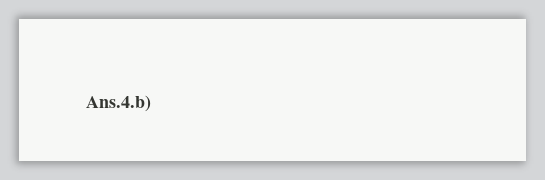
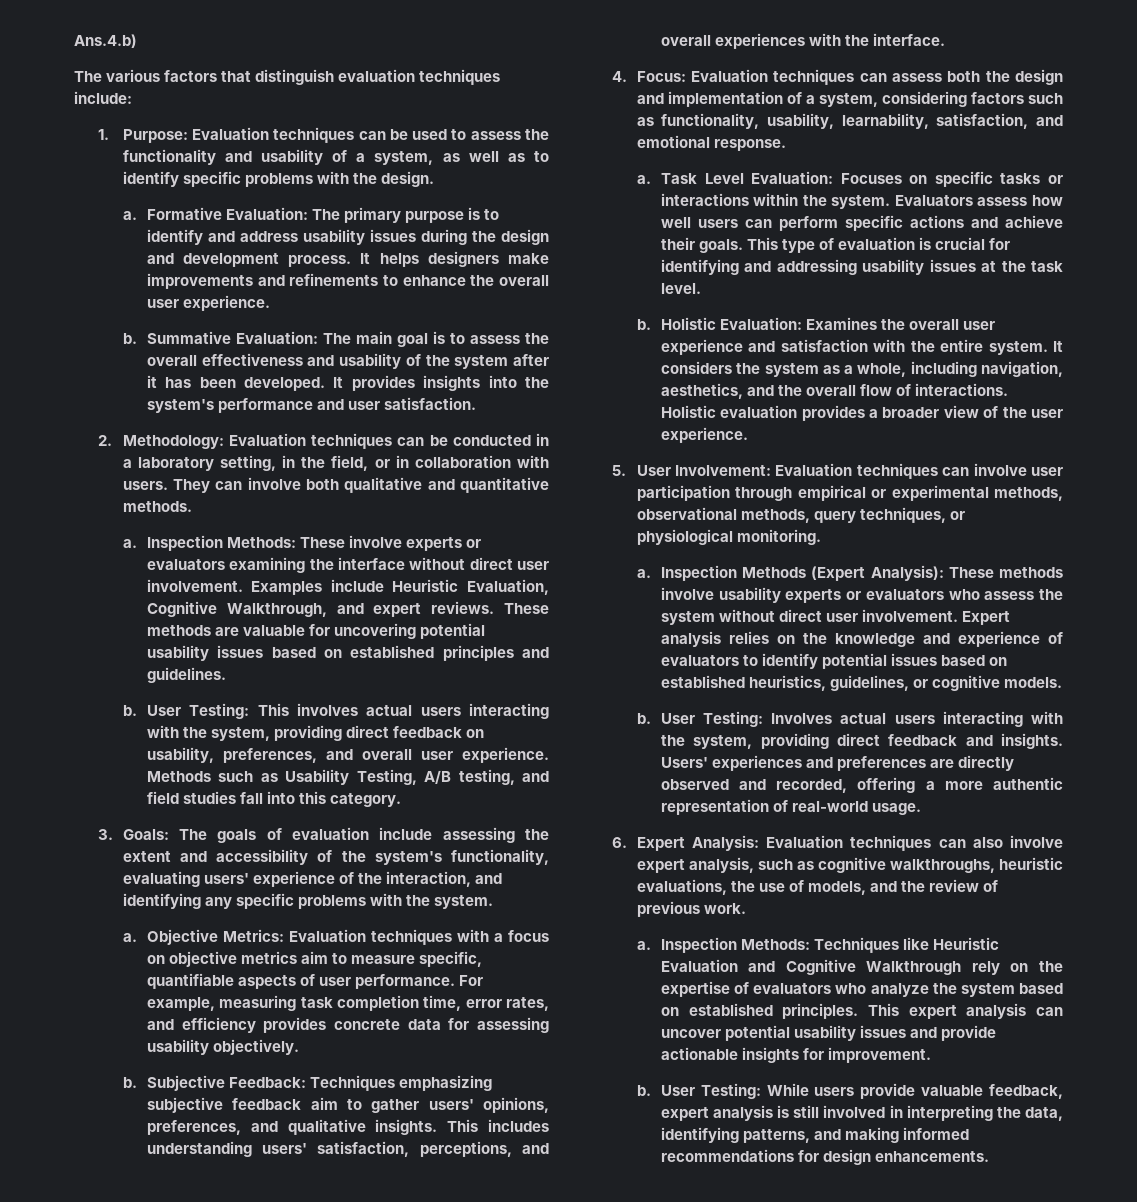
(151, 103) none -> [74,69,501,85] [74,91,132,104] [98,127,549,143] [122,149,550,165] [122,171,434,187] [122,207,500,223] [146,229,550,245] [146,251,549,267] [146,273,549,289] [146,295,270,311] [122,331,549,347] [146,353,549,369] [146,375,549,391] [146,397,477,413] [98,433,549,449] [122,455,550,471] [122,477,549,493] [122,501,192,512] [122,535,482,551] [146,557,550,573] [146,579,549,595] [146,601,549,617] [146,623,486,639] [146,645,549,661] [146,667,226,683] [122,703,550,719] [146,725,485,741] [146,747,549,763] [146,769,549,785] [146,791,402,807] [98,827,549,843] [122,849,549,865] [122,871,502,887] [122,893,493,909] [122,929,549,945] [146,951,483,967] [146,973,484,989] [146,995,550,1011] [146,1017,549,1033] [146,1039,299,1055] [122,1075,493,1091] [146,1097,550,1113] [146,1119,549,1135] [146,1141,549,1157] [660,33,946,49] [612,69,1063,85] [636,91,1063,107] [636,113,1063,129] [636,135,786,151] [636,171,1063,187] [660,193,1063,209] [660,215,1064,231] [660,237,1011,253] [660,259,1063,275] [660,283,701,294] [636,317,996,330] [660,339,1063,355] [660,361,1063,377] [660,383,1009,399] [660,405,1063,421] [660,427,748,443] [612,463,1063,479] [636,485,1063,501] [636,507,965,523] [636,529,821,545] [636,565,1063,581] [660,587,1063,603] [660,609,1011,625] [660,631,1063,647] [660,653,1008,669] [660,675,1063,691] [636,711,1063,727] [660,733,1063,749] [660,755,1015,771] [660,777,1063,793] [660,799,922,815] [612,835,1063,851] [636,857,1063,873] [636,879,999,895] [636,901,746,917] [636,937,1000,953] [660,959,1063,975] [660,981,1063,997] [660,1003,1063,1019] [660,1025,997,1041] [660,1047,932,1063] [636,1083,1063,1099] [660,1105,1063,1121] [660,1127,970,1143] [660,1149,990,1165] // The various factors that distinguish evaluation techniques include: // 1. Purpose: Evaluation techniques can be used to assess the functionality and usability of a system, as well as to identify specific problems with the design. // a. Formative Evaluation: The primary purpose is to identify and address usability issues during the design and development process. It helps designers make improvements and refinements to enhance the overall user experience. // b. Summative Evaluation: The main goal is to assess the overall effectiveness and usability of the system after it has been developed. It provides insights into the system's performance and user satisfaction. // 2. Methodology: Evaluation techniques can be conducted in a laboratory setting, in the field, or in collaboration with users. They can involve both qualitative and quantitative methods. // a. Inspection Methods: These involve experts or evaluators examining the interface without direct user involvement. Examples include Heuristic Evaluation, Cognitive Walkthrough, and expert reviews. These methods are valuable for uncovering potential usability issues based on established principles and guidelines. // b. User Testing: This involves actual users interacting with the system, providing direct feedback on usability, preferences, and overall user experience. Methods such as Usability Testing, A/B testing, and field studies fall into this category. // 3. Goals: The goals of evaluation include assessing the extent and accessibility of the system's functionality, evaluating users' experience of the interaction, and identifying any specific problems with the system. // a. Objective Metrics: Evaluation techniques with a focus on objective metrics aim to measure specific, quantifiable aspects of user performance. For example, measuring task completion time, error rates, and efficiency provides concrete data for assessing usability objectively. // b. Subjective Feedback: Techniques emphasizing subjective feedback aim to gather users' opinions, preferences, and qualitative insights. This includes understanding users' satisfaction, perceptions, and overall experiences with the interface. // 4. Focus: Evaluation techniques can assess both the design and implementation of a system, considering factors such as functionality, usability, learnability, satisfaction, and emotional response. // a. Task Level Evaluation: Focuses on specific tasks or interactions within the system. Evaluators assess how well users can perform specific actions and achieve their goals. This type of evaluation is crucial for identifying and addressing usability issues at the task level. // b. Holistic Evaluation: Examines the overall user experience and satisfaction with the entire system. It considers the system as a whole, including navigation, aesthetics, and the overall flow of interactions. Holistic evaluation provides a broader view of the user experience. // 5. User Involvement: Evaluation techniques can involve user participation through empirical or experimental methods, observational methods, query techniques, or physiological monitoring. // a. Inspection Methods (Expert Analysis): These methods involve usability experts or evaluators who assess the system without direct user involvement. Expert analysis relies on the knowledge and experience of evaluators to identify potential issues based on established heuristics, guidelines, or cognitive models. // b. User Testing: Involves actual users interacting with the system, providing direct feedback and insights. Users' experiences and preferences are directly observed and recorded, offering a more authentic representation of real-world usage. // 6. Expert Analysis: Evaluation techniques can also involve expert analysis, such as cognitive walkthroughs, heuristic evaluations, the use of models, and the review of previous work. // a. Inspection Methods: Techniques like Heuristic Evaluation and Cognitive Walkthrough rely on the expertise of evaluators who analyze the system based on established principles. This expert analysis can uncover potential usability issues and provide actionable insights for improvement. // b. User Testing: While users provide valuable feedback, expert analysis is still involved in interpreting the data, identifying patterns, and making informed recommendations for design enhancements.

